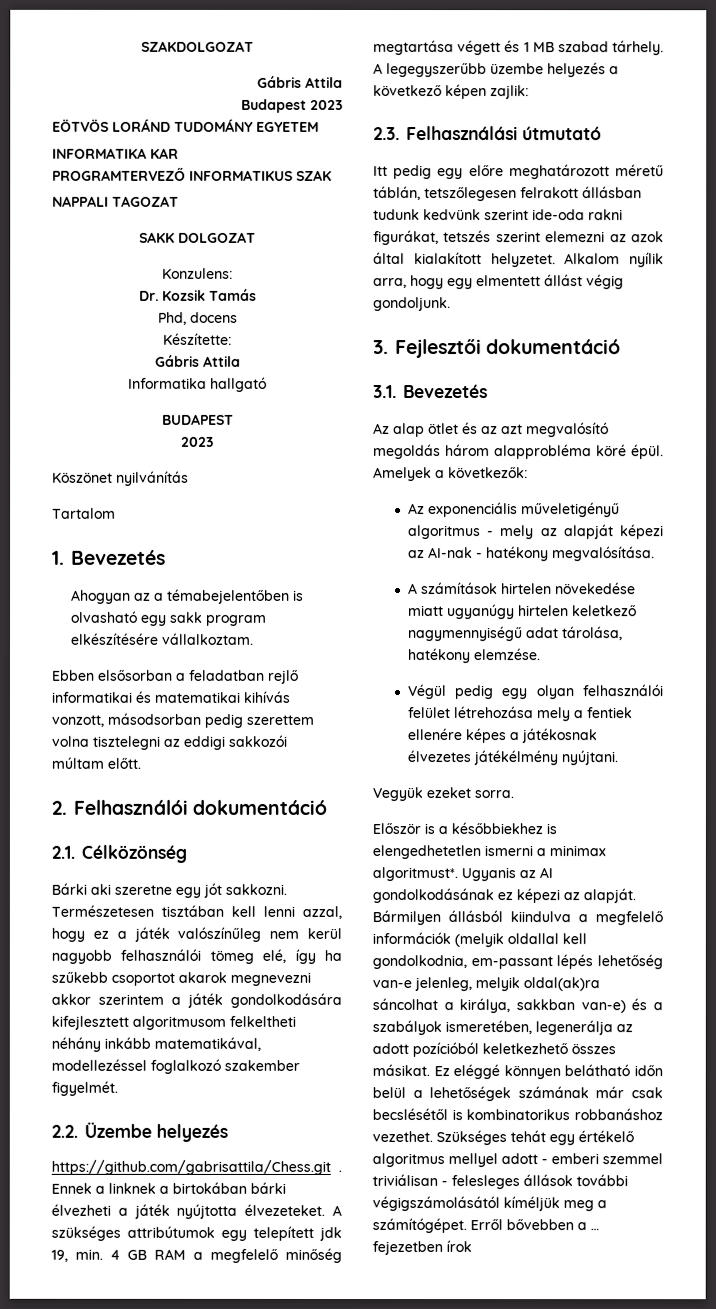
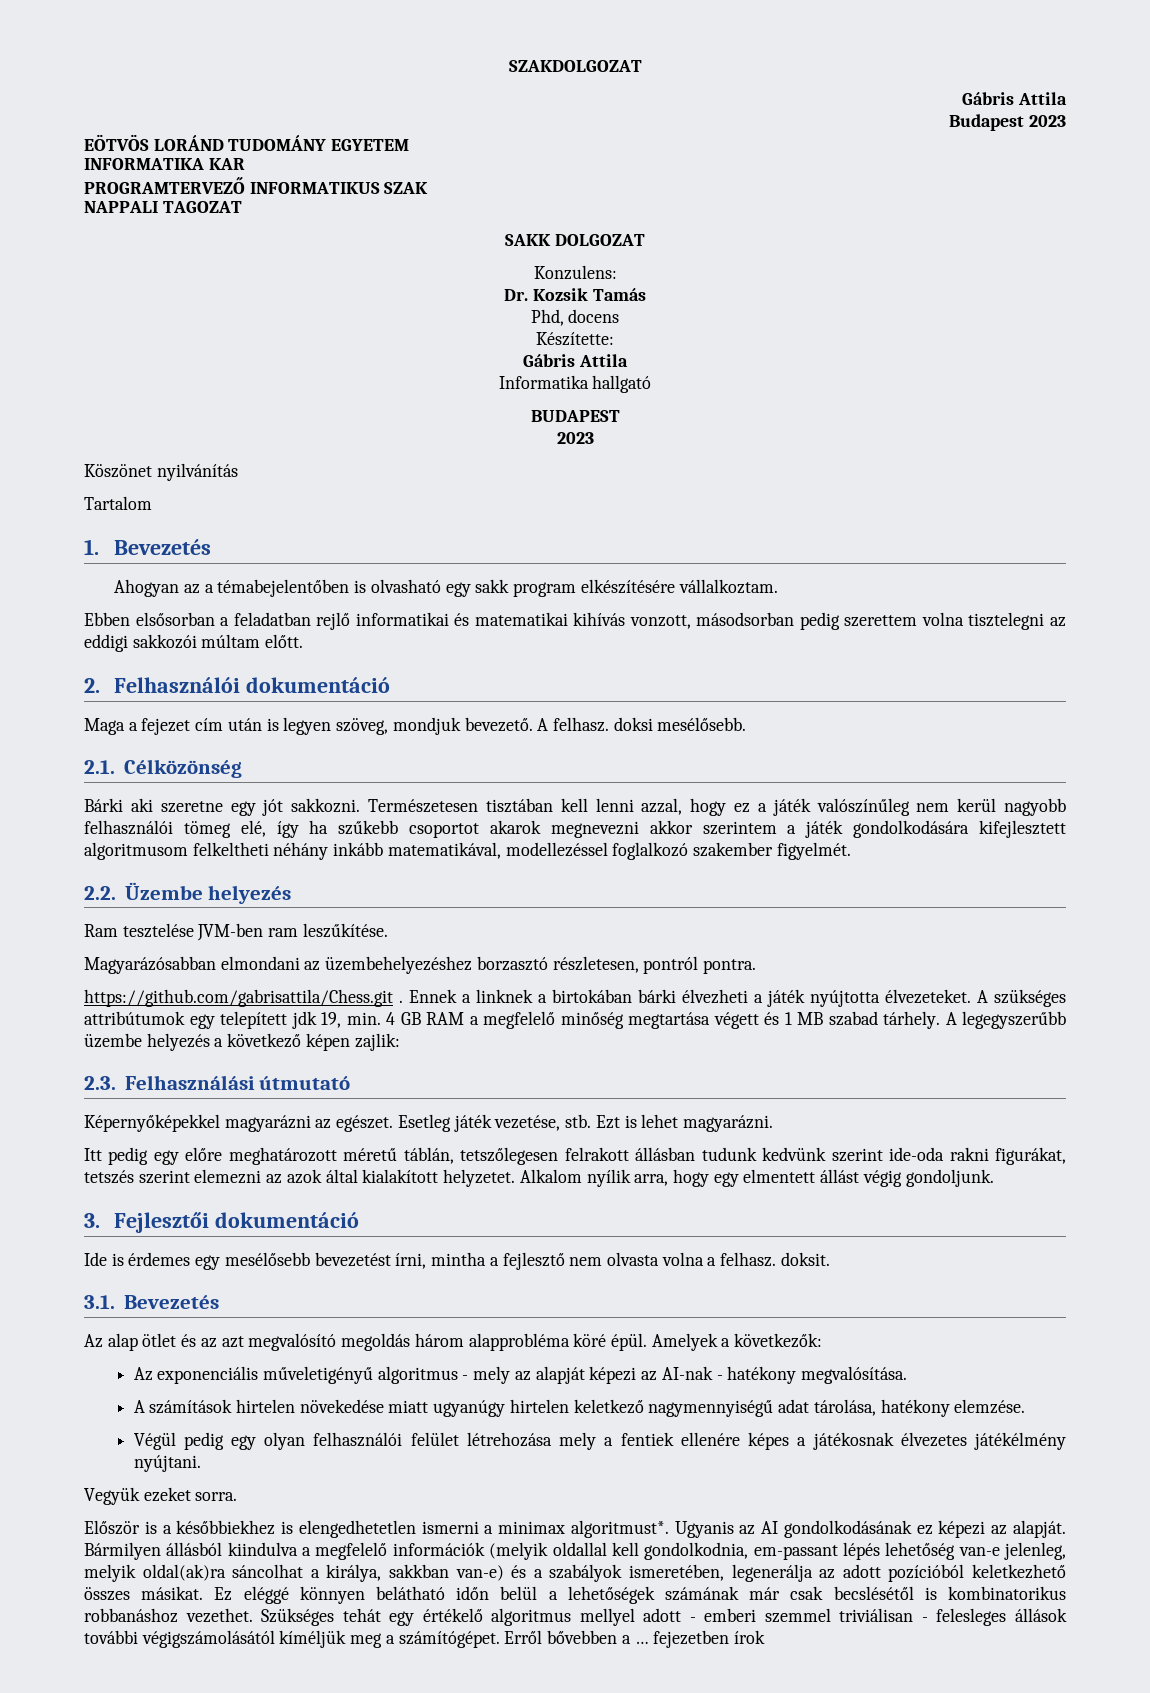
(328, 807) none -> [84,717,747,735] // Maga a fejezet cím után is legyen szöveg, mondjuk bevezető. A felhasz. doksi mesélősebb.
(228, 1132) none -> [84,923,388,941] [84,956,757,974] // Ram tesztelése JVM-ben ram leszűkítése. // Magyarázósabban elmondani az üzembehelyezéshez borzasztó részletesen, pontról pontra.
(602, 133) none -> [84,1114,773,1132] // Képernyőképekkel magyarázni az egészet. Esetleg játék vezetése, stb. Ezt is lehet magyarázni.
(622, 347) none -> [84,1252,830,1270] // Ide is érdemes egy mesélősebb bevezetést írni, mintha a fejlesztő nem olvasta volna a felhasz. doksit.

